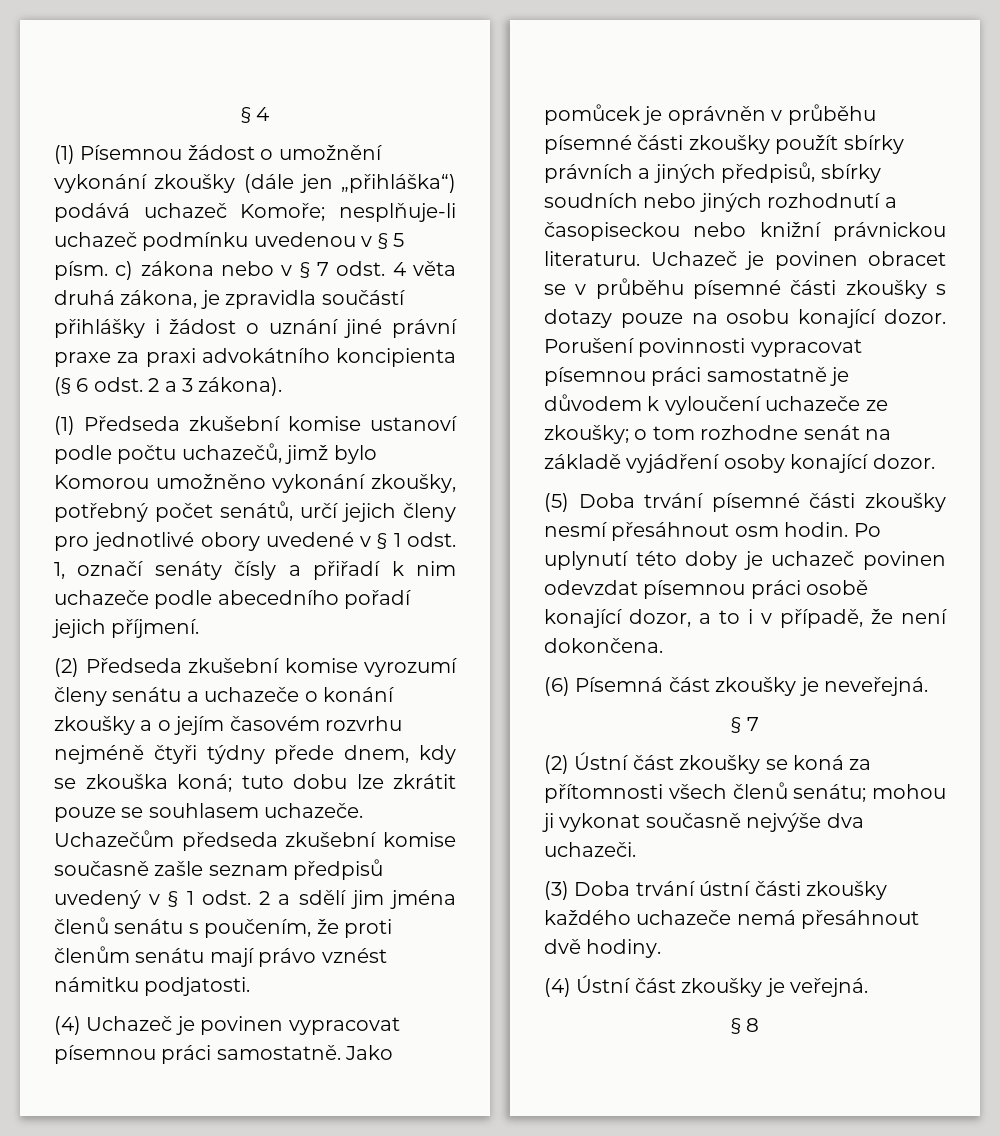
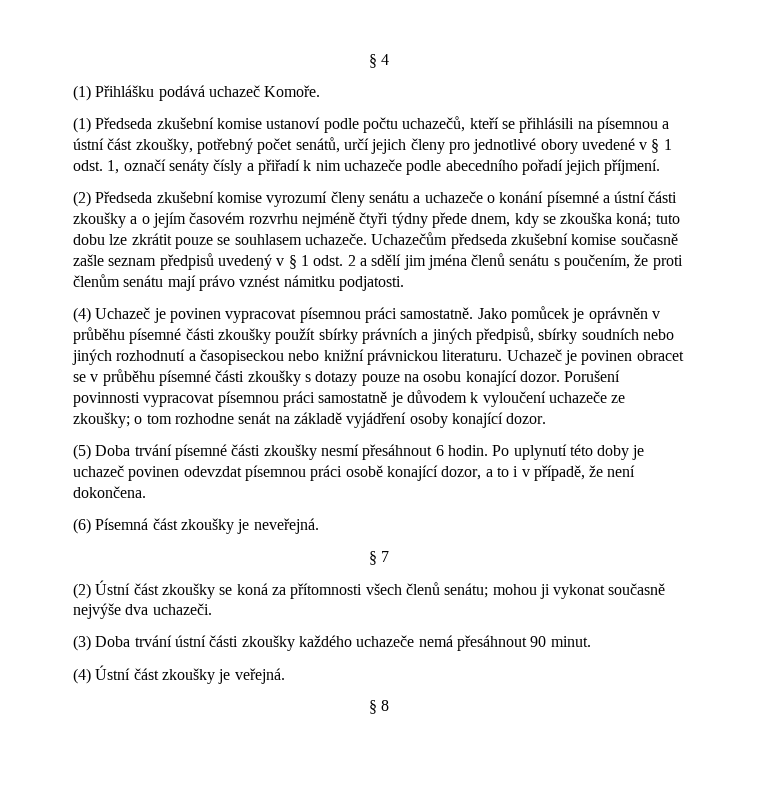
[80,145,383,160] [54,174,456,193] [54,203,456,222] [54,232,404,251] [54,261,456,280] [54,290,406,309] [54,319,458,338] [54,348,456,367] [54,377,283,396] Písemnou žádost o umožnění vykonání zkoušky (dále jen „přihláška“) podává uchazeč Komoře; nesplňuje-li uchazeč podmínku uvedenou v § 5 písm. c) zákona nebo v § 7 odst. 4 věta druhá zákona, je zpravidla součástí přihlášky i žádost o uznání jiné právní praxe za praxi advokátního koncipienta (§ 6 odst. 2 a 3 zákona). -> [95,85,321,101] Přihlášku podává uchazeč Komoře.
[285,445,377,464] [54,474,367,493] jimž bylo Komorou umožněno vykonání -> [469,117,670,133] [73,138,133,150] kteří se přihlásili na písemnou a ústní část
(395, 694) none -> [546,191,678,207] písemné a ústní části
[734,526,779,537] osm -> [435,445,444,456] 6
[544,939,662,958] dvě hodiny. -> [530,636,591,647] 90 minut.

